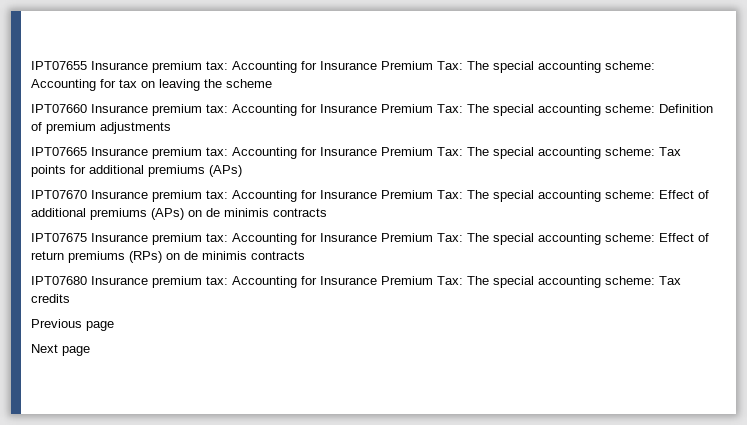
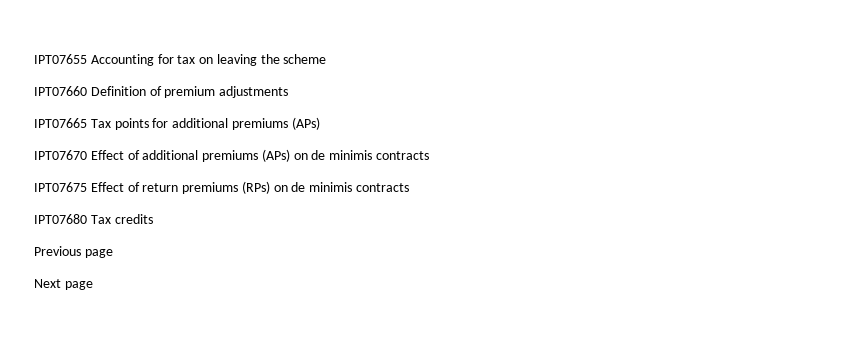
[91,61,655,73] Insurance premium tax: Accounting for Insurance Premium Tax: The special accounting scheme: -> (87, 59) none
[91,104,655,116] Insurance premium tax: Accounting for Insurance Premium Tax: The special accounting scheme: -> (87, 91) none
[91,147,655,159] Insurance premium tax: Accounting for Insurance Premium Tax: The special accounting scheme: -> (87, 123) none
[91,190,655,202] Insurance premium tax: Accounting for Insurance Premium Tax: The special accounting scheme: -> (87, 155) none
[91,233,655,245] Insurance premium tax: Accounting for Insurance Premium Tax: The special accounting scheme: -> (87, 187) none
[91,276,655,288] Insurance premium tax: Accounting for Insurance Premium Tax: The special accounting scheme: -> (87, 219) none

